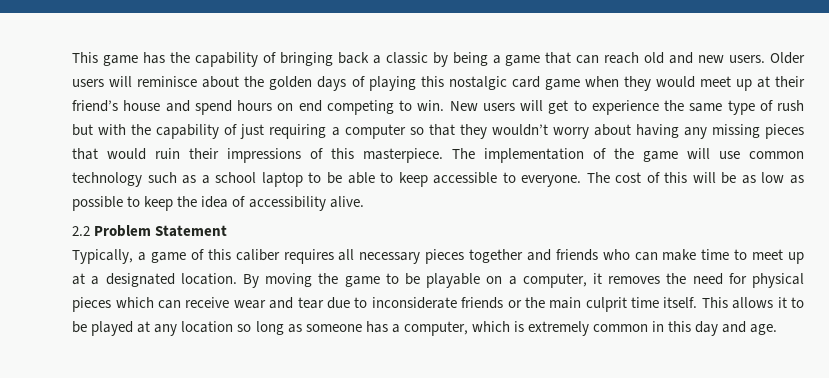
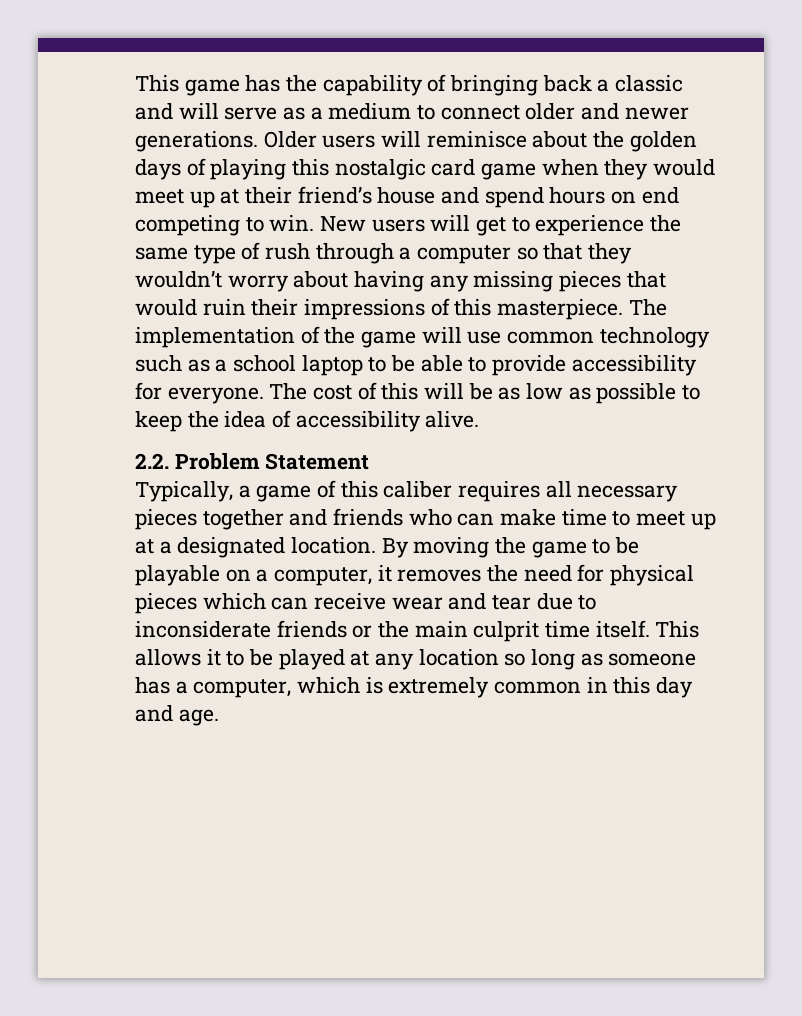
[432,52,766,67] by being a game that can reach old and new users. -> [134,103,689,120] [134,131,258,152] and will serve as a medium to connect older and newer generations.
[72,124,327,139] but with the capability of just requiring -> [315,243,394,264] through
[398,172,516,187] keep accessible to -> [491,355,697,376] [134,382,162,400] provide accessibility for
[72,226,91,236] 2.2 -> [134,453,169,469] 2.2.

